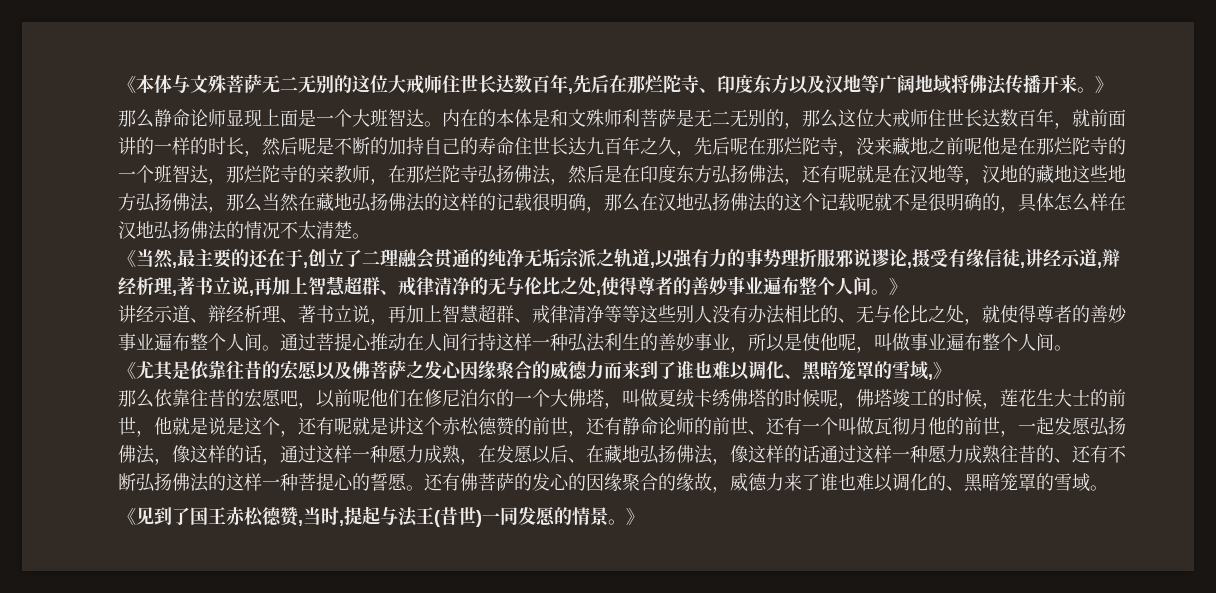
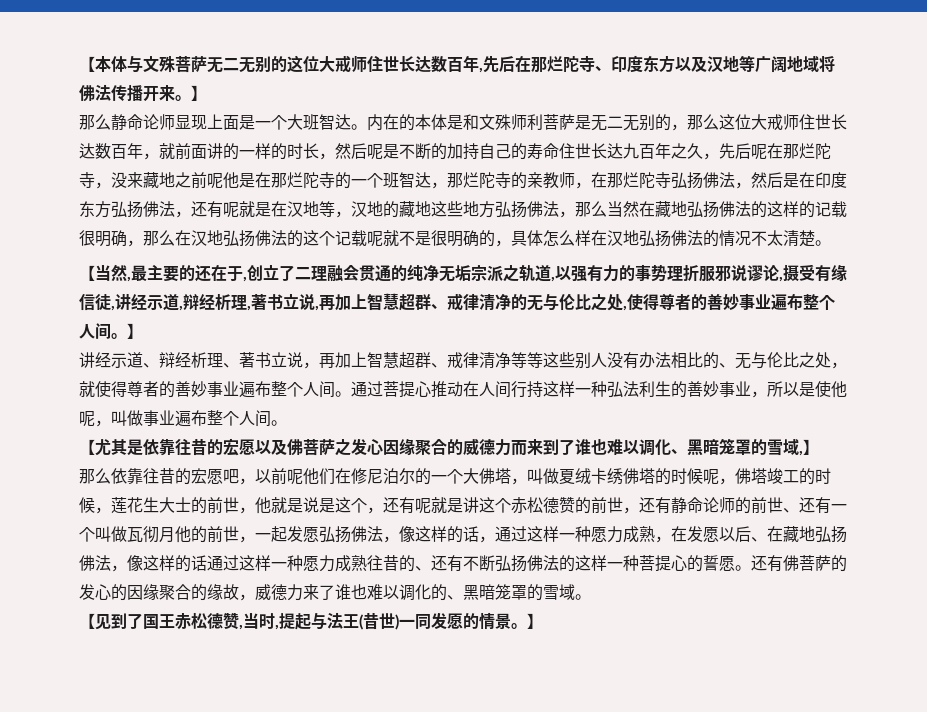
[118,75,136,93] 《 -> [79,56,95,72] 【
[1095,75,1113,93] 》 -> [191,85,207,101] 】
[118,249,136,267] 《 -> [79,265,95,281] 【
[889,277,907,295] 》 -> [127,323,143,339] 】
[118,361,136,379] 《 -> [79,439,95,455] 【
[933,361,951,379] 》 -> [803,439,819,455] 】
[118,507,136,525] 《 -> [79,613,95,629] 【
[626,507,644,525] 》 -> [527,613,543,629] 】

